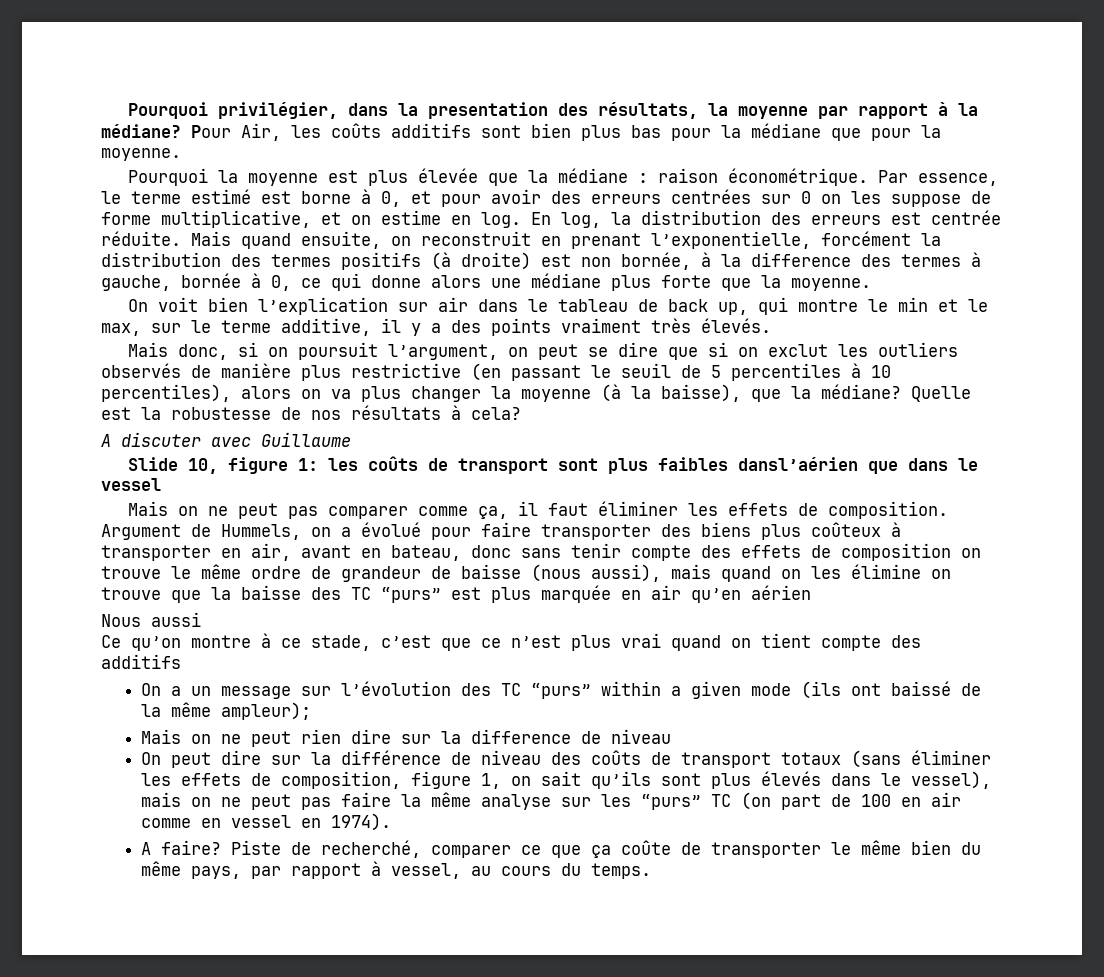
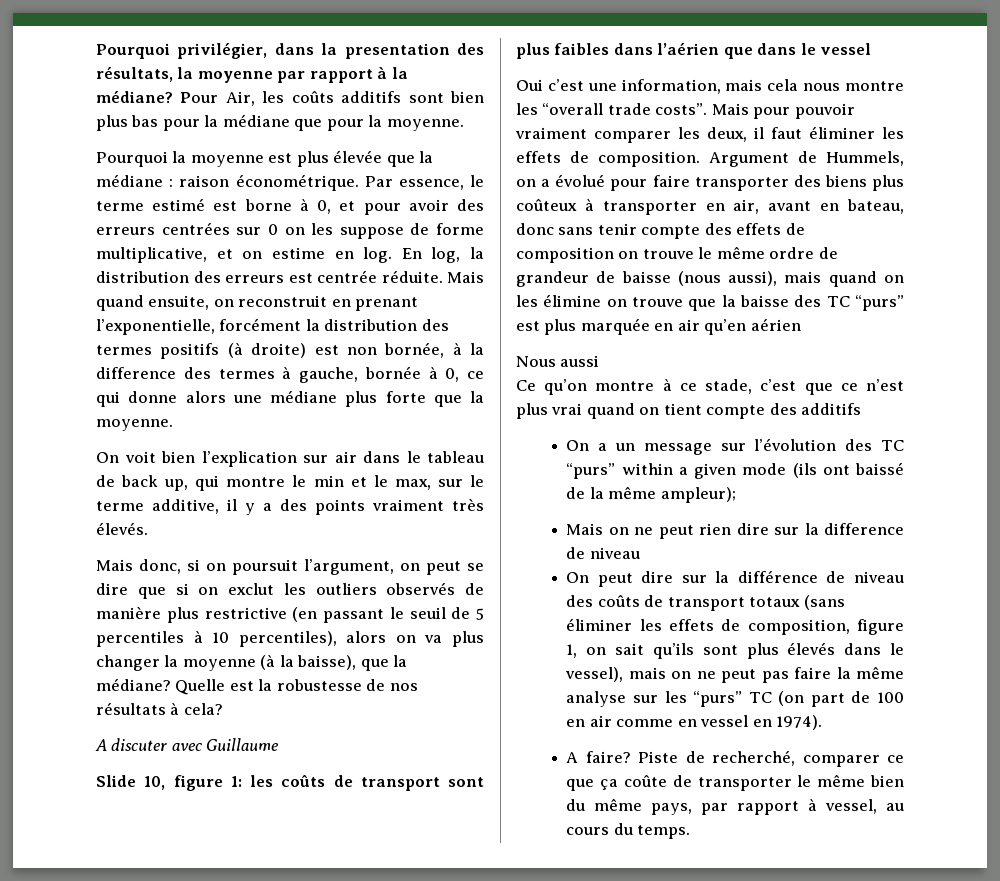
[737,457,858,471] dansl’aérien -> [613,42,720,55] dans l’aérien
[127,501,508,519] Mais on ne peut pas comparer comme ça, -> [516,79,904,94] [516,103,855,119] [515,127,747,143] Oui c’est une information, mais cela nous montre les “overall trade costs”. Mais pour pouvoir vraiment comparer les deux,

